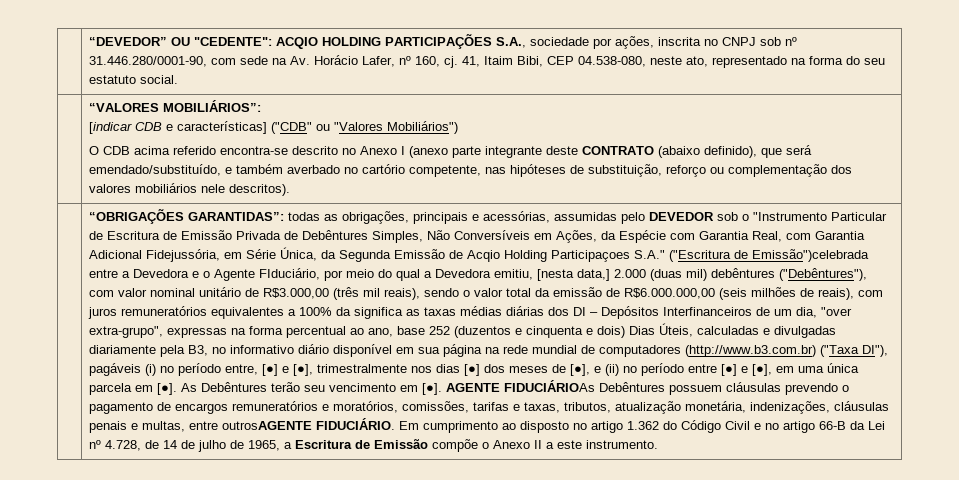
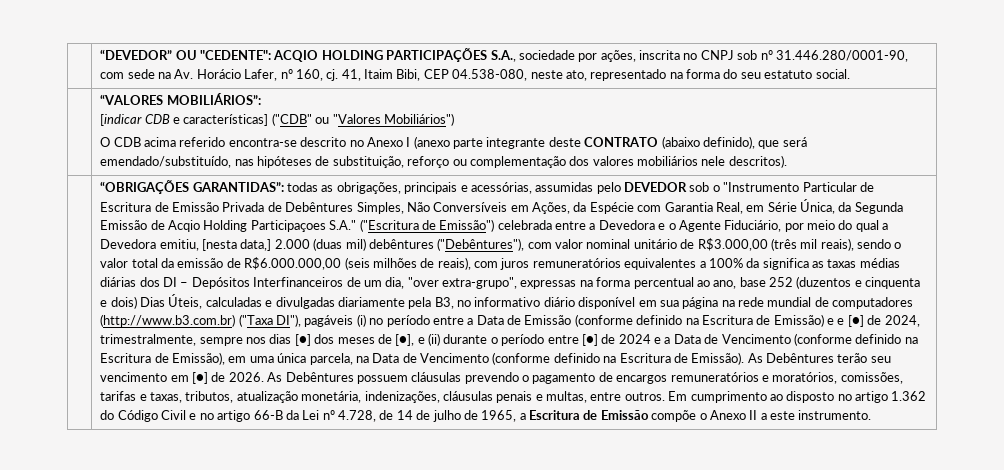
[225,164,482,177] e também averbado no cartório competente, -> (232, 162) none
[786,231,866,240] [89,249,221,262] com Garantia Adicional Fidejussória, -> (743, 208) none
[752,249,870,262] Emissão")celebrada -> [439,219,552,232] Emissão") celebrada
[259,268,321,280] FIduciário, -> [724,220,782,232] Fiduciário,
[225,364,408,376] entre, [●] e [●], trimestralmente -> [432,314,920,327] [100,334,243,346] entre a Data de Emissão (conforme definido na Escritura de Emissão) e e [●] de 2024, trimestralmente, sempre
[623,366,638,373] no -> [443,334,498,344] durante o
[741,363,860,376] [89,383,178,395] e [●], em uma única parcela em [●]. -> [601,333,918,346] [100,352,745,365] de 2024 e a Data de Vencimento (conforme definido na Escritura de Emissão), em uma única parcela, na Data de Vencimento (conforme definido na Escritura de Emissão).
[422,380,596,395] [●]. AGENTE FIDUCIÁRIOAs -> [192,372,283,384] [●] de 2026. As
[222,418,396,430] outrosAGENTE FIDUCIÁRIO. -> [624,392,665,401] outros.

